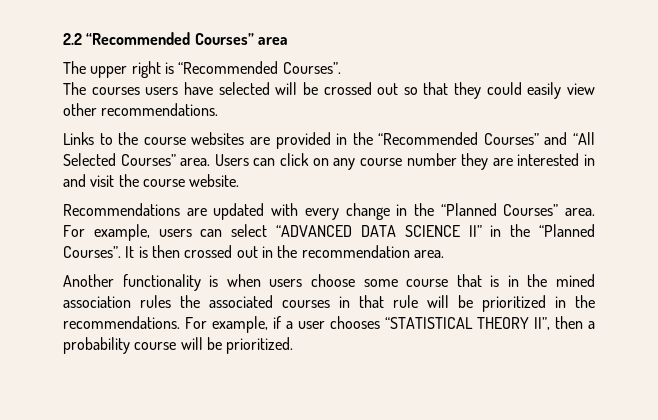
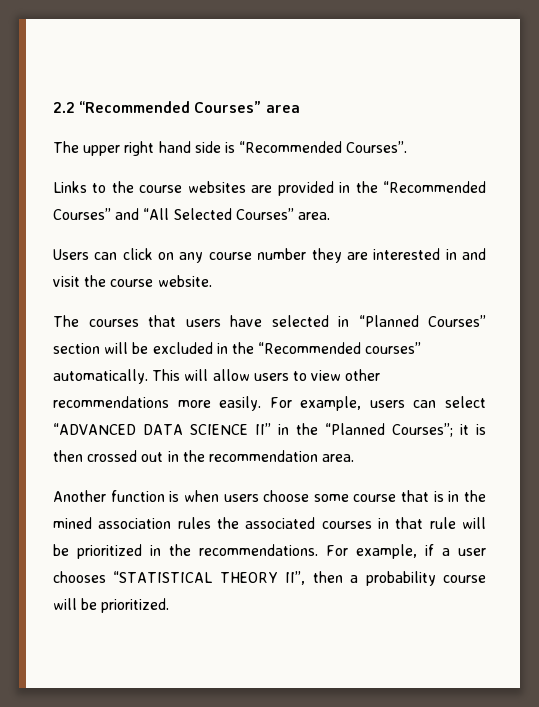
(161, 69) none -> [158,141,221,153] hand side
[63,82,596,99] [63,103,219,116] // The courses users have selected will be crossed out so that they could easily view other recommendations. -> (408, 147) none
(211, 162) none -> (330, 216) //
[63,203,595,220] Recommendations are updated with every change in the “Planned Courses” area. -> [53,315,486,327] [53,342,422,354] [53,369,381,384] [53,396,262,411] The courses that users have selected in “Planned Courses” section will be excluded in the “Recommended courses” automatically. This will allow users to view other recommendations more easily.
[63,246,135,258] Courses”. It -> [391,423,469,437] Courses”; it
[122,274,201,291] functionality -> [110,490,165,502] function

